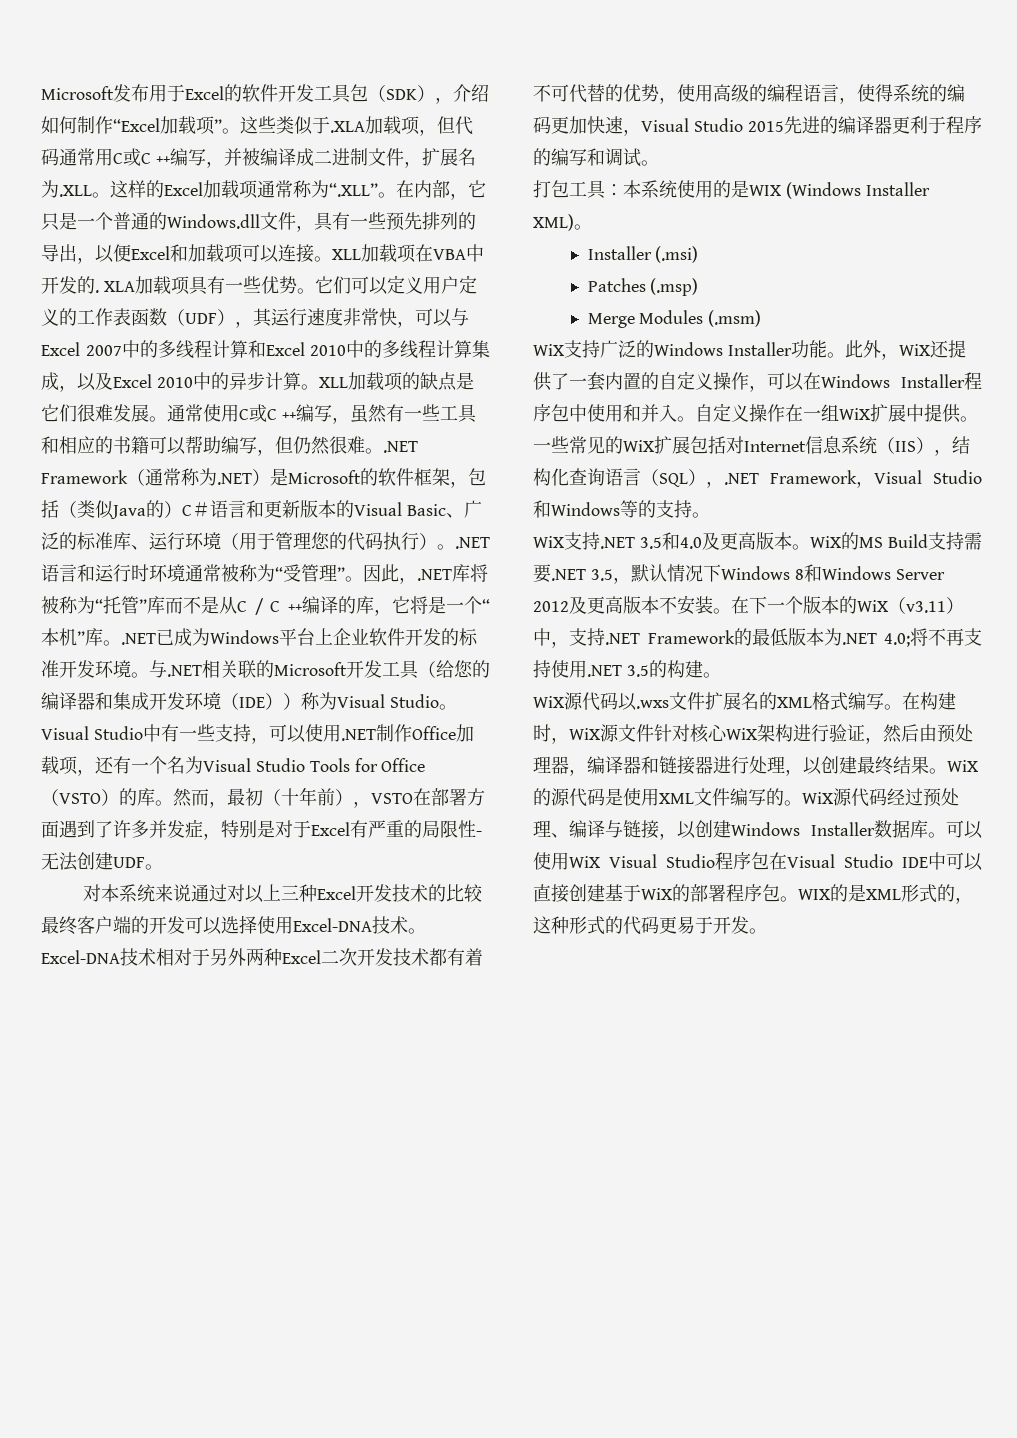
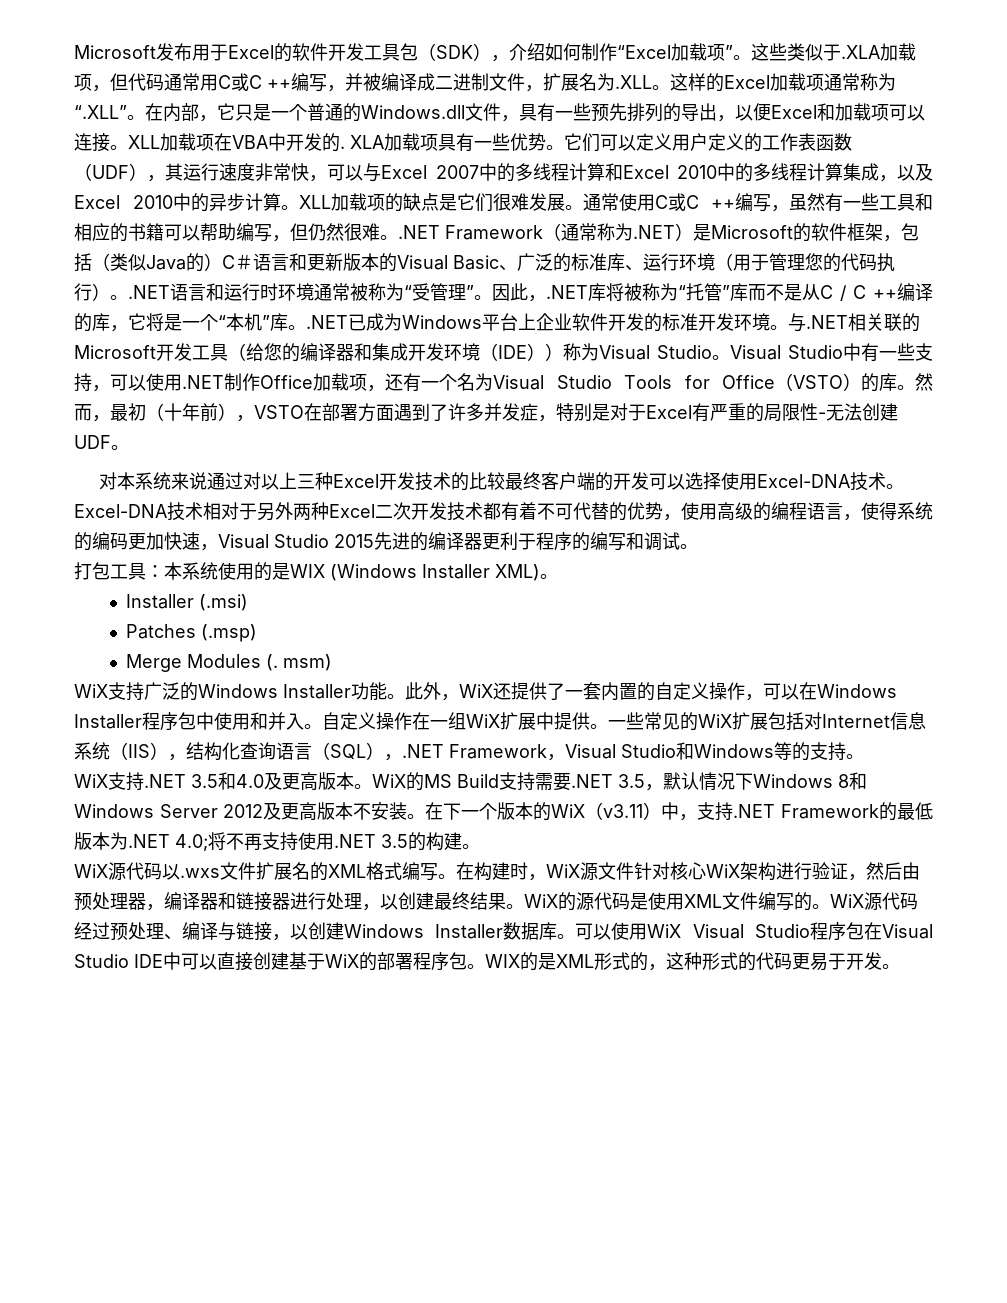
[708,310,762,327] (.msm) -> [266,654,333,671] (. msm)

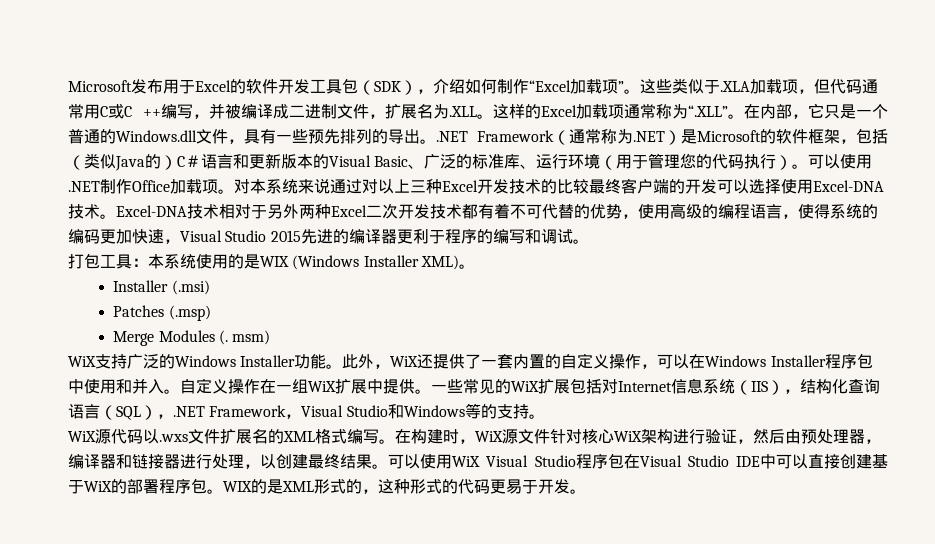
[717,103,925,122] [74,133,852,152] [74,163,933,182] [74,193,933,212] [74,223,380,242] ，以便Excel和加载项可以连接。XLL加载项在VBA中开发的. XLA加载项具有一些优势。它们可以定义用户定义的工作表函数（UDF），其运行速度非常快，可以与Excel 2007中的多线程计算和Excel 2010中的多线程计算集成，以及Excel 2010中的异步计算。XLL加载项的缺点是它们很难发展。通常使用C或C ++编写，虽然有一些工具和相应的书籍可以帮助编写，但仍然很难 -> (420, 136) none
[128,283,933,302] [74,313,920,332] [74,343,933,362] [74,373,110,392] .NET语言和运行时环境通常被称为“受管理”。因此，.NET库将被称为“托管”库而不是从C / C ++编译的库，它将是一个“本机”库。.NET已成为Windows平台上企业软件开发的标准开发环境。与.NET相关联的Microsoft开发工具（给您的编译器和集成开发环境（IDE））称为Visual Studio。Visual Studio中有一些支持， -> (809, 166) none
[367,373,933,392] [74,403,898,422] [74,435,129,450] ，还有一个名为Visual Studio Tools for Office（VSTO）的库。然而，最初（十年前），VSTO在部署方面遇到了许多并发症，特别是对于Excel有严重的局限性-无法创建UDF。 // -> [218,189,234,194] 。
[74,772,867,791] [74,802,933,821] [74,832,480,851] // WiX支持.NET 3.5和4.0及更高版本。WiX的MS Build支持需要.NET 3.5，默认情况下Windows 8和Windows Server 2012及更高版本不安装。在下一个版本的WiX（v3.11）中，支持.NET Framework的最低版本为.NET 4.0;将不再支持使用.NET 3.5的构建。 -> (545, 416) none
[524,892,918,911] [74,922,576,941] WiX的源代码是使用XML文件编写的。WiX源代码经过预处理、编译与链接，以创建Windows Installer数据库。 -> (388, 466) none

